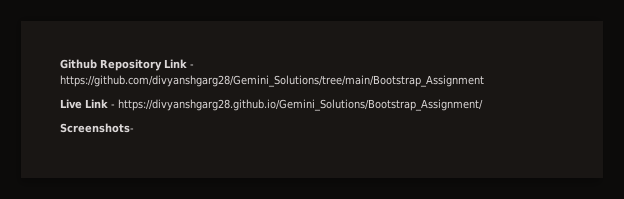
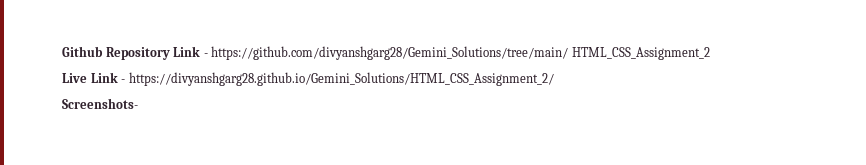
[60,75,484,87] https://github.com/divyanshgarg28/Gemini_Solutions/tree/main/Bootstrap_Assignment -> [211,46,710,60] https://github.com/divyanshgarg28/Gemini_Solutions/tree/main/ HTML_CSS_Assignment_2
[118,99,483,111] https://divyanshgarg28.github.io/Gemini_Solutions/Bootstrap_Assignment/ -> [128,72,554,86] https://divyanshgarg28.github.io/Gemini_Solutions/HTML_CSS_Assignment_2/

